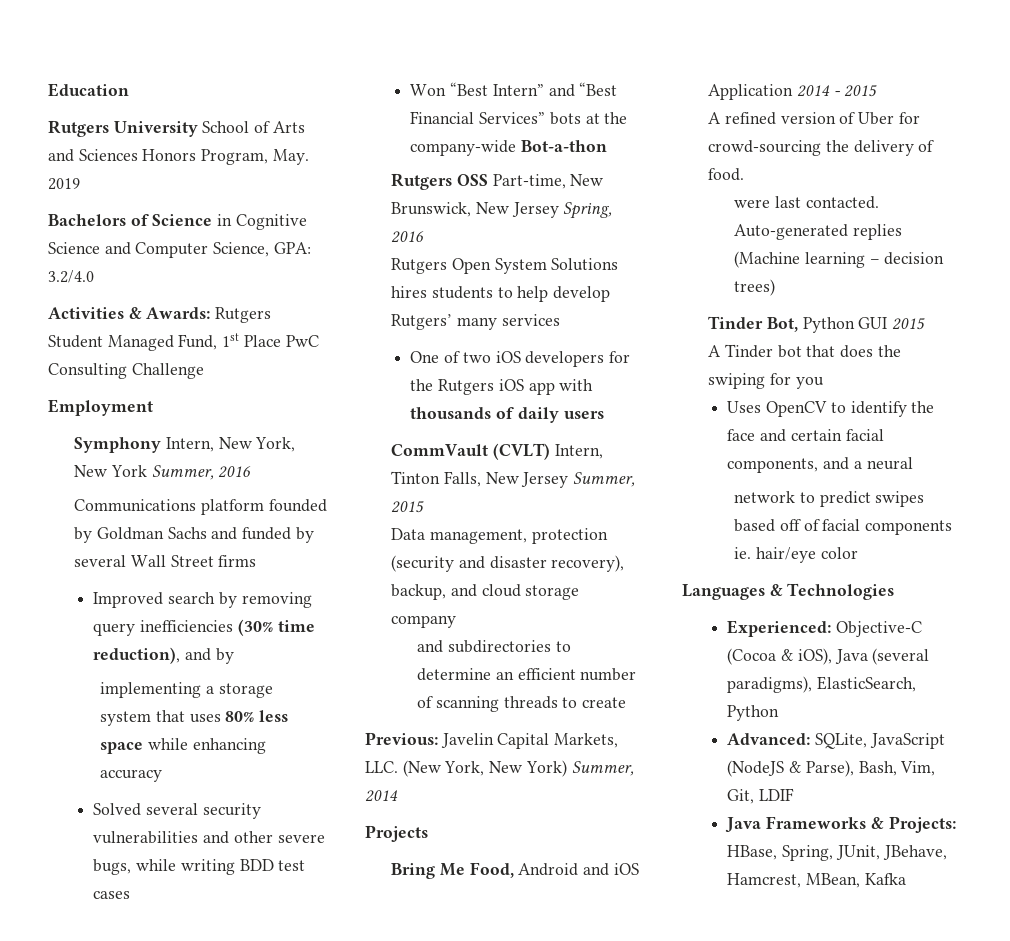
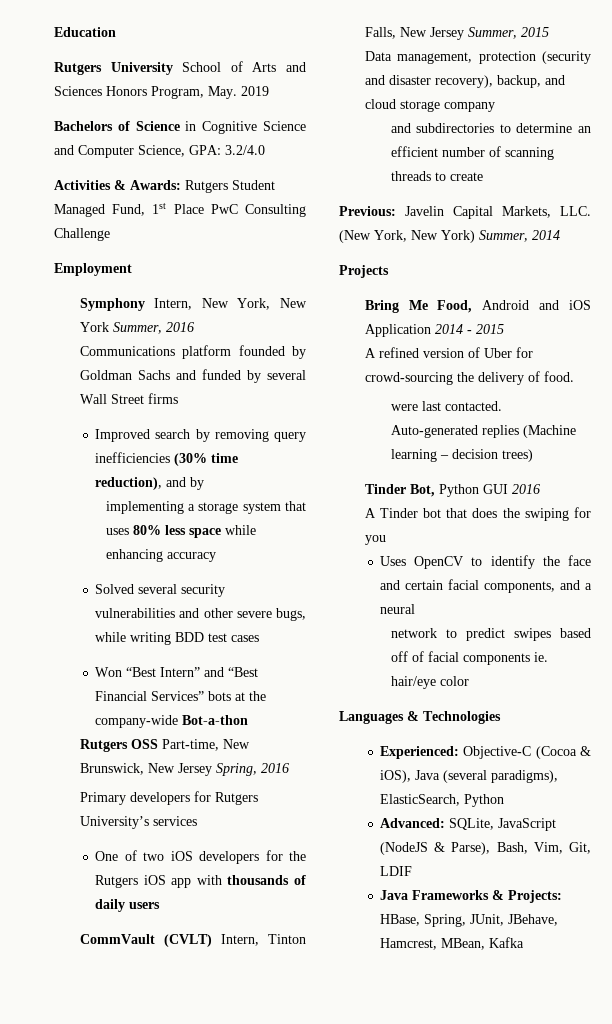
[391,258,619,274] [391,286,610,302] [391,314,497,330] Rutgers Open System Solutions hires students to help develop Rutgers’ many -> [79,791,258,805] [79,816,149,829] Primary developers for Rutgers University’s
[891,318,925,330] 2015 -> [511,484,540,494] 2016

